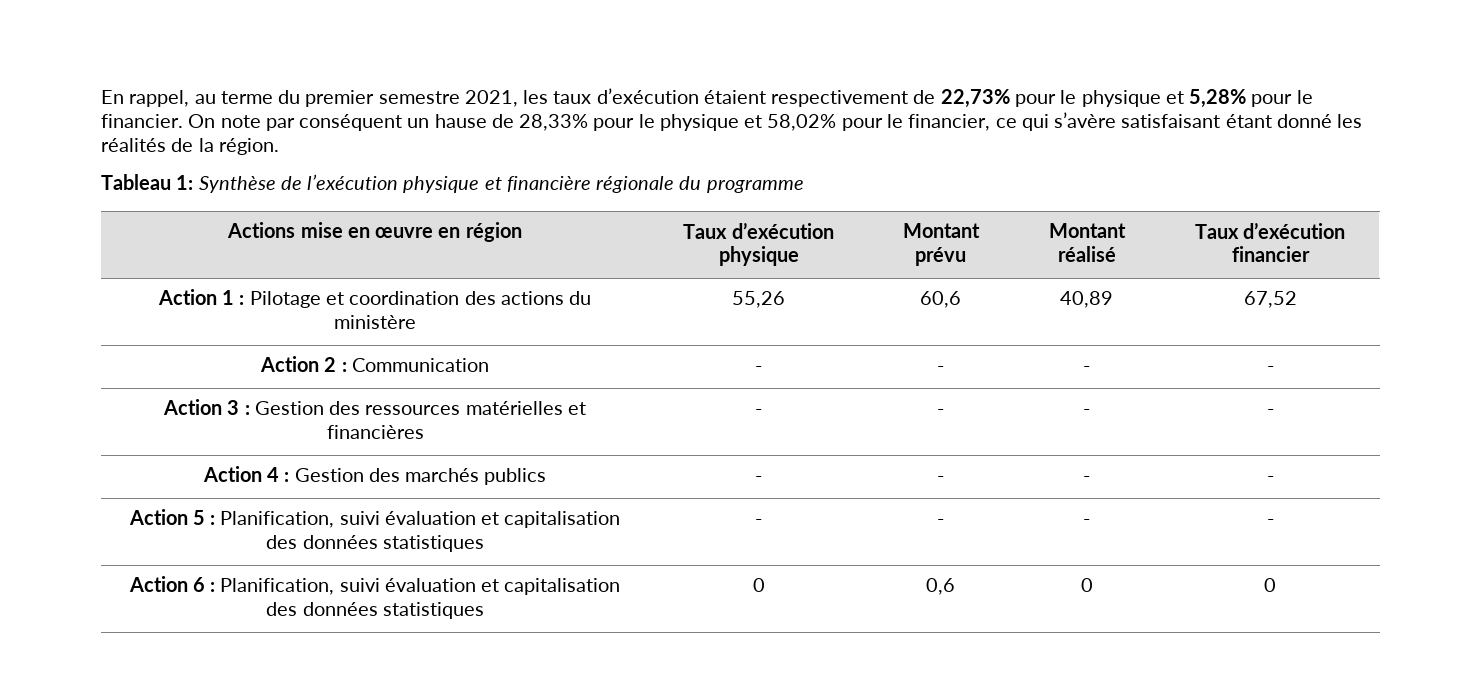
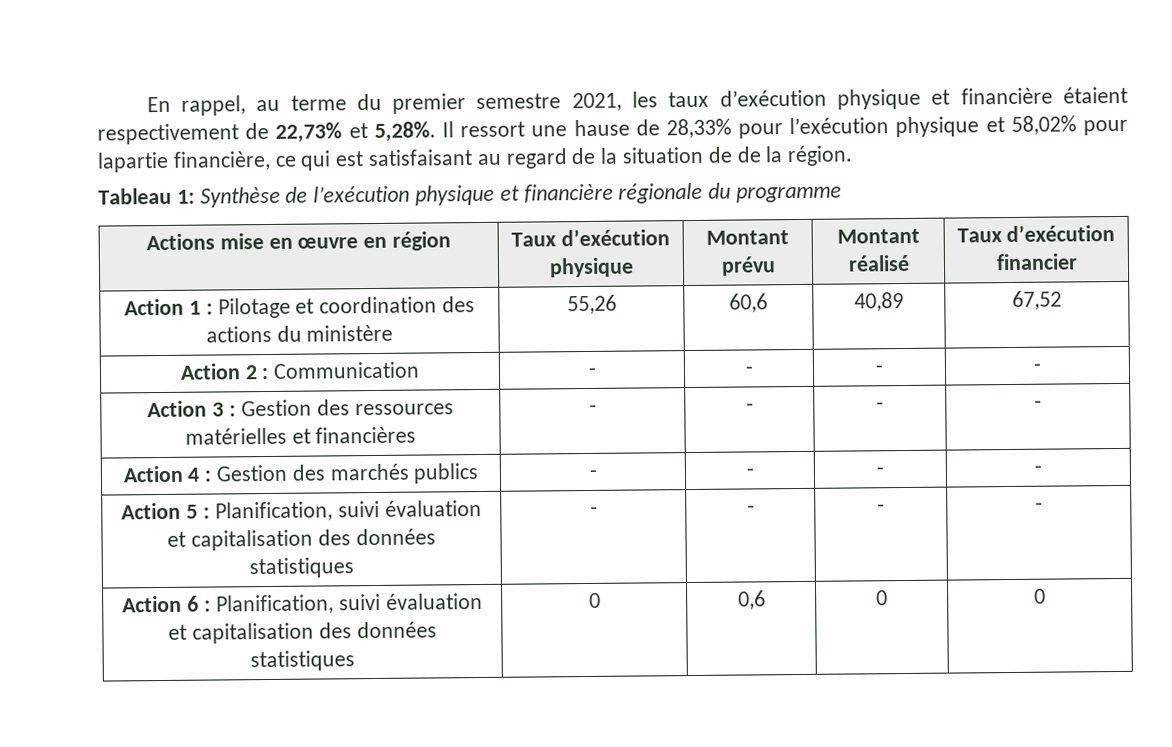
(699, 96) none -> [837,87,1053,110] physique et financière
[1014,89,1313,108] [101,114,430,131] pour le physique et 5,28% pour le financier. On note par conséquent un -> [348,121,568,142] et 5,28%. Il ressort une
[638,114,655,128] le -> [789,117,890,135] l’exécution
[886,112,1363,131] [101,138,166,152] le financier, ce qui s’avère satisfaisant étant donné les réalités -> [97,146,733,173] lapartie financière, ce qui est satisfaisant au regard de la situation de

